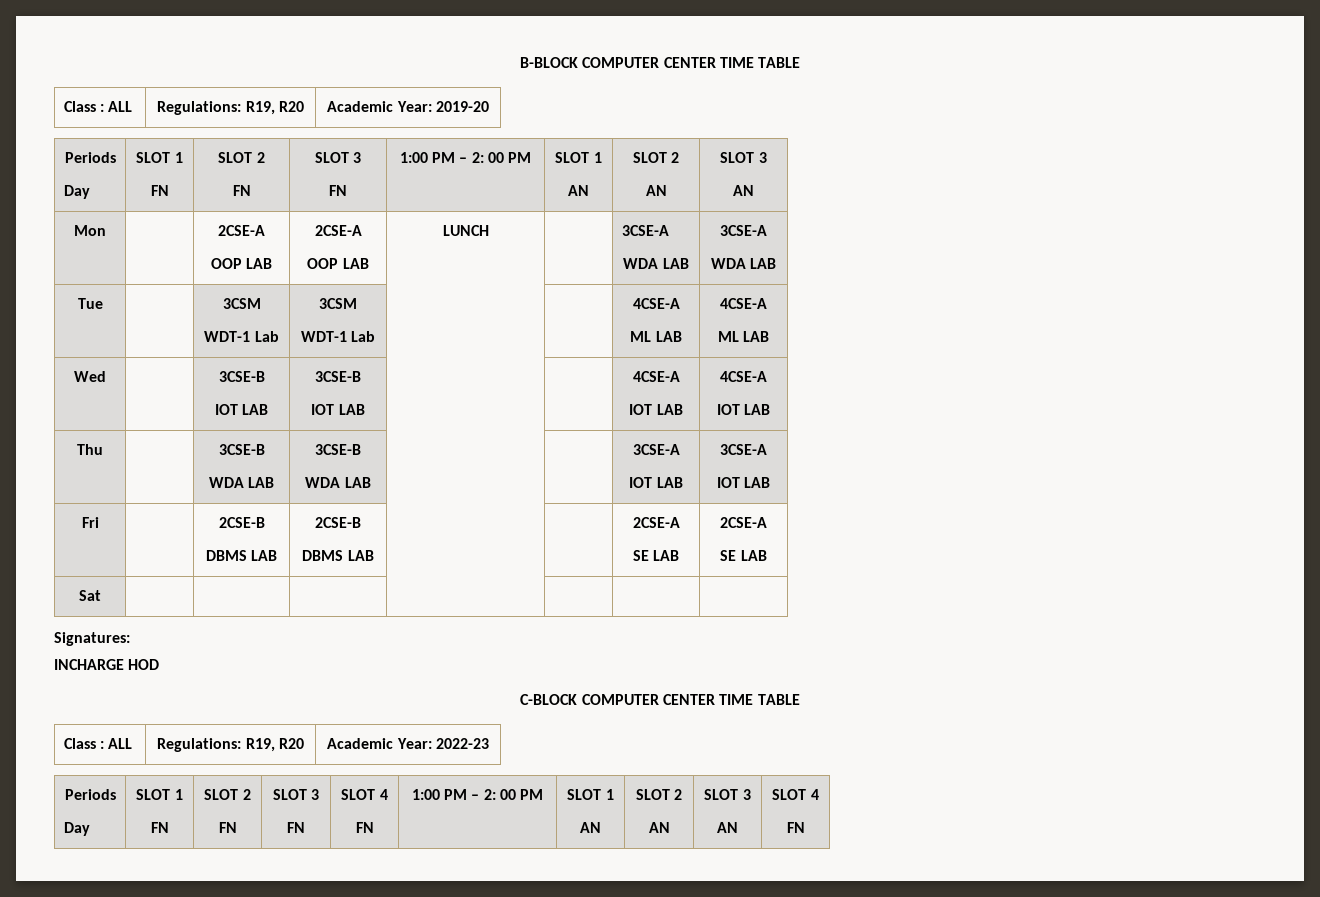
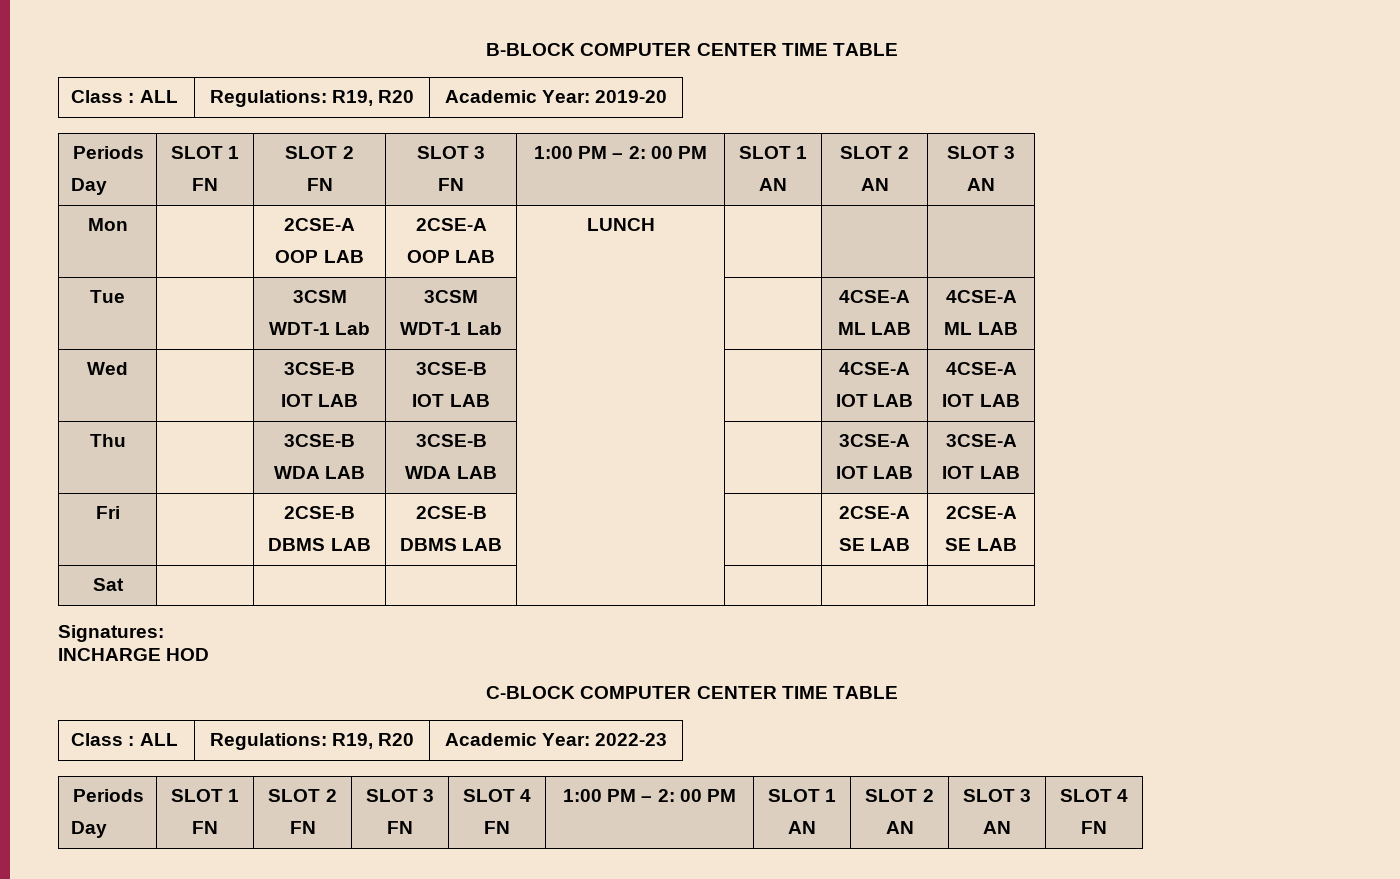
[621,225,669,236] [623,258,689,269] [720,225,767,236] [710,258,777,269] 3CSE-A // WDA LAB | 3CSE-A // WDA LAB -> (655, 224) |

